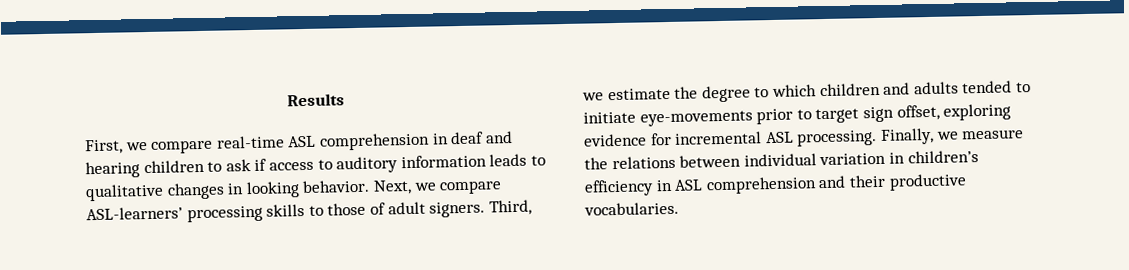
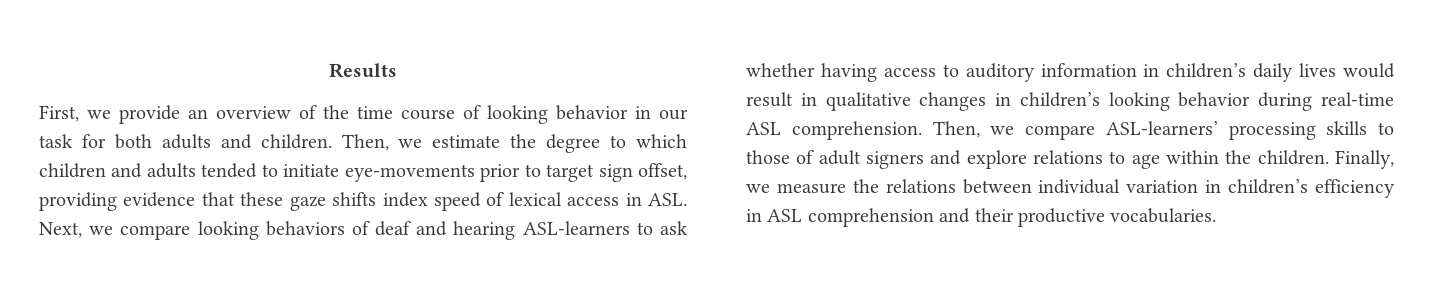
[151,131,513,154] [85,153,546,179] [85,179,503,202] [86,199,532,223] compare real-time ASL comprehension in deaf and hearing children to ask if access to auditory information leads to qualitative changes in looking behavior. Next, we compare ASL-learners’ processing skills to those of adult signers. Third, -> [119,105,688,124] [39,134,389,151] provide an overview of the time course of looking behavior in our task for both adults and children. Then,
[943,103,1012,121] [583,130,878,147] exploring evidence for incremental ASL processing. -> [39,192,687,211] [39,221,688,240] [746,63,1395,82] [746,92,1394,111] [746,121,1394,140] [746,150,1329,169] providing evidence that these gaze shifts index speed of lexical access in ASL. Next, we compare looking behaviors of deaf and hearing ASL-learners to ask whether having access to auditory information in children’s daily lives would result in qualitative changes in children’s looking behavior during real-time ASL comprehension. Then, we compare ASL-learners’ processing skills to those of adult signers and explore relations to age within the children.

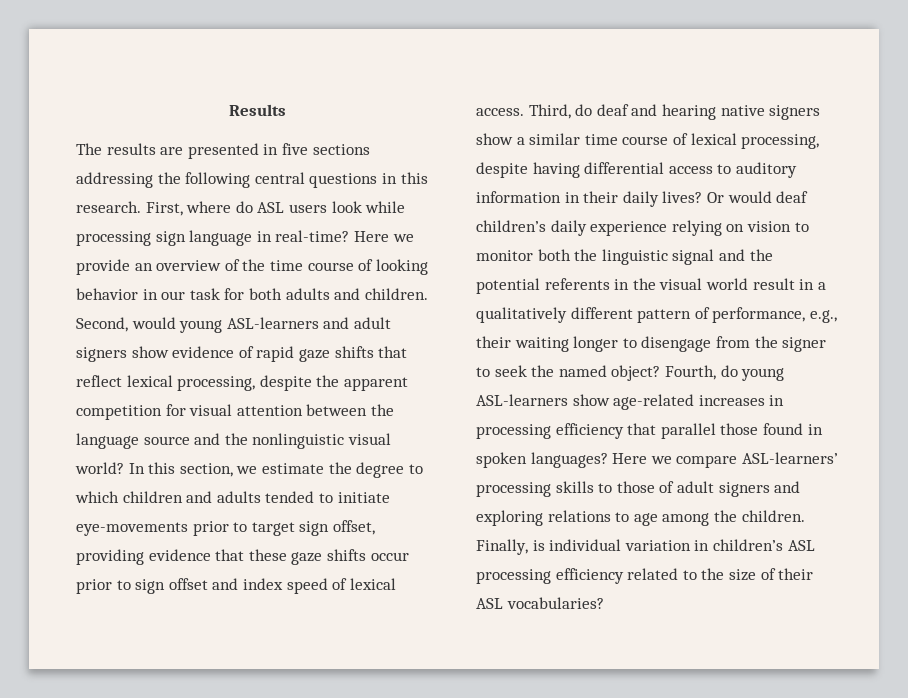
[39,105,79,122] First, -> [76,143,370,159] [76,172,428,188] [76,201,406,216] [76,230,389,246] The results are presented in five sections addressing the following central questions in this research. First, where do ASL users look while processing sign language in real-time? Here
[341,134,389,151] Then, -> [76,317,391,333] [76,346,408,362] [76,375,408,391] [76,404,394,420] [76,433,391,449] [75,462,233,477] Second, would young ASL-learners and adult signers show evidence of rapid gaze shifts that reflect lexical processing, despite the apparent competition for visual attention between the language source and the nonlinguistic visual world? In this section,
[382,192,687,211] [39,221,688,240] [746,63,877,82] index speed of lexical access in ASL. Next, we compare looking behaviors of deaf and hearing ASL-learners to ask whether having -> [370,552,409,561] [76,578,396,594] [476,104,821,120] [476,133,820,149] [476,162,665,178] occur prior to sign offset and index speed of lexical access. Third, do deaf and hearing native signers show a similar time course of lexical processing, despite having differential
[1166,63,1395,82] [746,92,1394,111] [746,121,980,140] children’s daily lives would result in qualitative changes in children’s looking behavior during real-time ASL comprehension. Then, -> [583,191,809,207] [476,220,809,236] [476,249,773,265] [476,278,826,294] [476,307,837,323] [476,336,827,352] [476,365,785,381] [476,394,785,410] [476,423,823,439] [476,452,648,468] their daily lives? Or would deaf children’s daily experience relying on vision to monitor both the linguistic signal and the potential referents in the visual world result in a qualitatively different pattern of performance, e.g., their waiting longer to disengage from the signer to seek the named object? Fourth, do young ASL-learners show age-related increases in processing efficiency that parallel those found in spoken languages? Here
[966,150,1027,169] explore -> [476,510,543,526] exploring
[1166,150,1219,164] within -> [662,513,710,526] among
[746,179,1395,198] [746,208,1217,227] we measure the relations between individual variation in children’s efficiency in ASL comprehension and their productive vocabularies. -> [532,539,815,551] [476,568,814,584] [476,597,604,609] is individual variation in children’s ASL processing efficiency related to the size of their ASL vocabularies?

